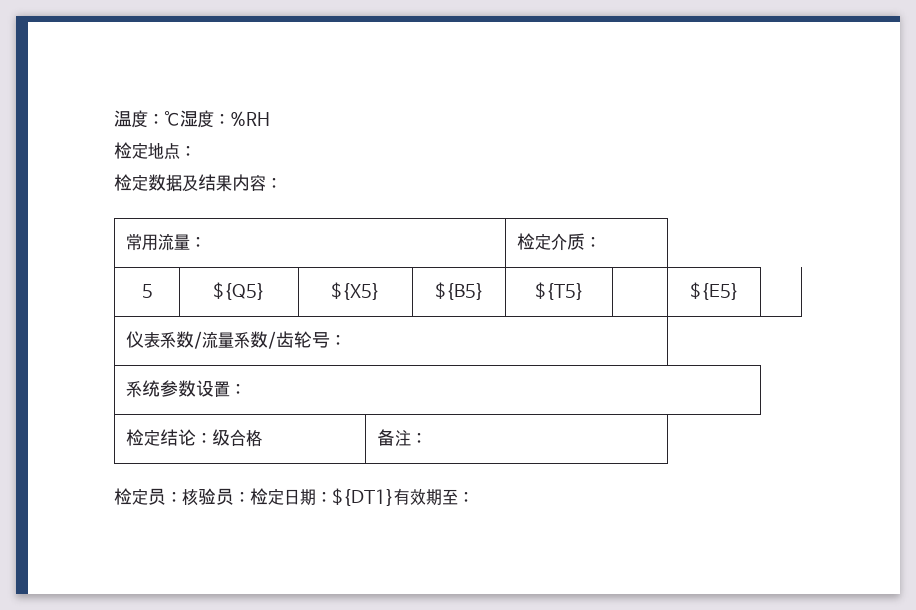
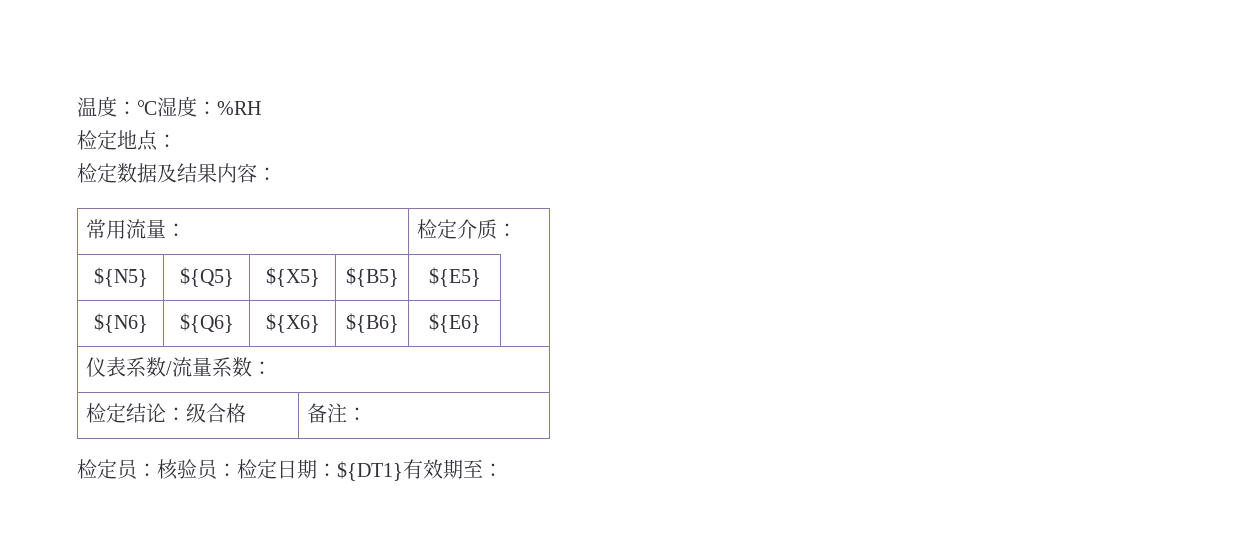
[141,284,153,298] 5 -> [93,267,148,287] ${N5}
[534,282,584,300] [689,282,739,300] ${T5} | | ${E5} -> [428,267,481,287] [93,313,148,333] [179,313,234,333] [265,313,320,333] [345,313,399,333] [428,313,481,333] ${E5} | // ${N6} | ${Q6} | ${X6} | ${B6} | ${E6}
[267,331,346,349] [125,380,230,398] /齿轮号： // 系统参数设置 -> (253, 367) none

